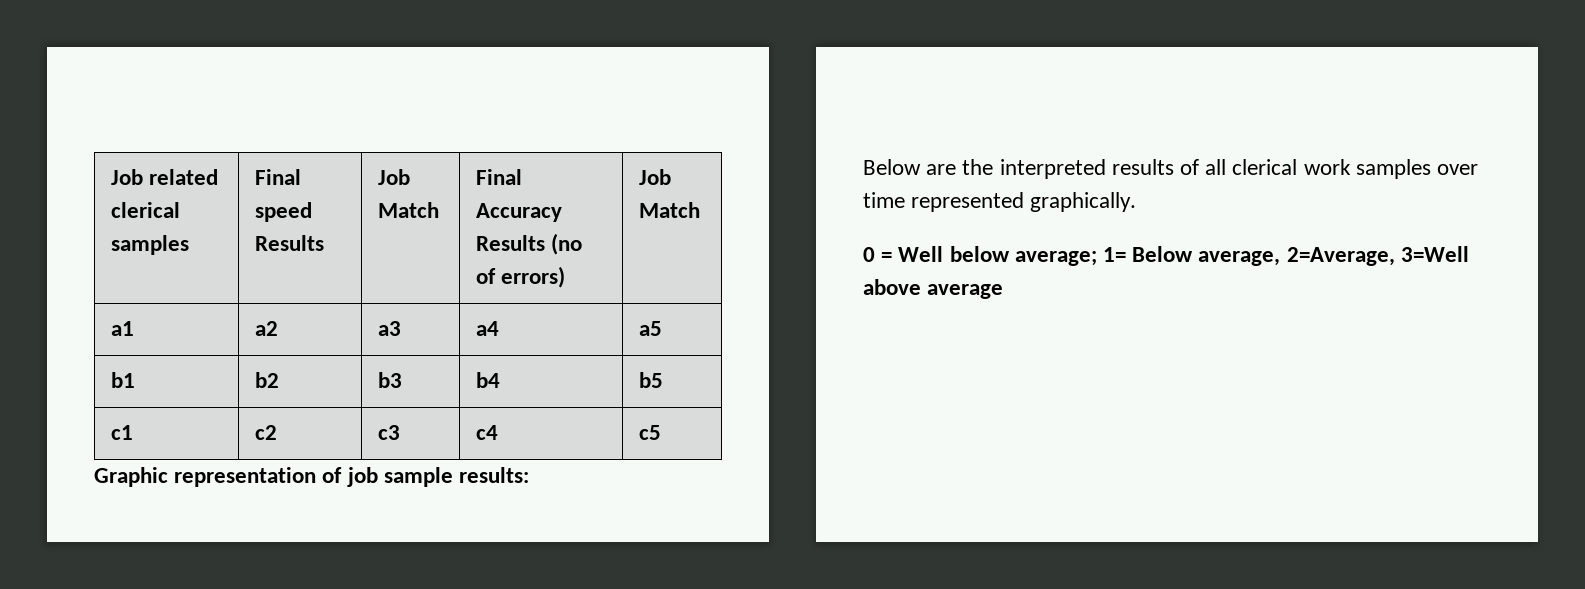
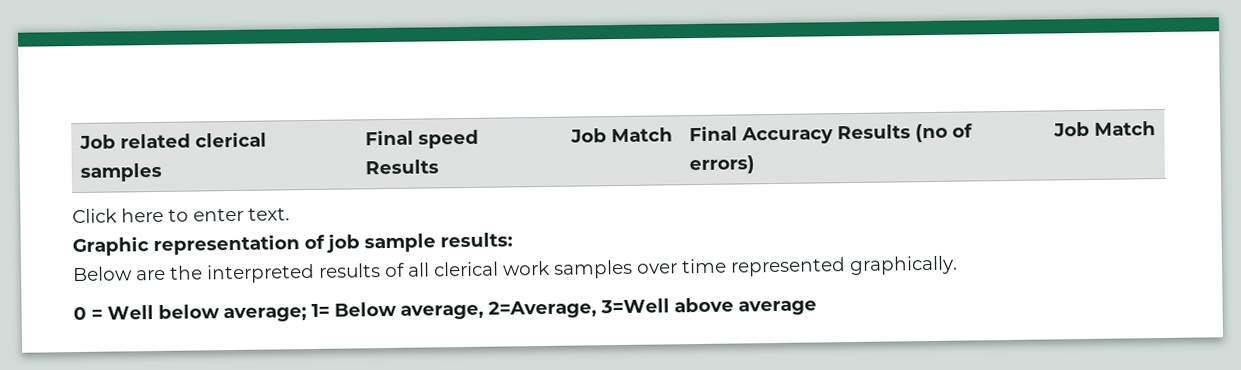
[110,321,134,336] [254,321,278,336] [377,321,401,336] [475,321,499,336] [638,321,662,336] [110,372,135,388] [254,372,279,388] [377,372,402,388] [475,372,500,388] [638,372,663,388] [110,425,133,440] [254,425,277,440] [377,425,400,440] [475,425,498,440] [638,425,661,440] // a1 | a2 | a3 | a4 | a5 // b1 | b2 | b3 | b4 | b5 // c1 | c2 | c3 | c4 | c5 -> [72,207,290,224] // Click here to enter text.

